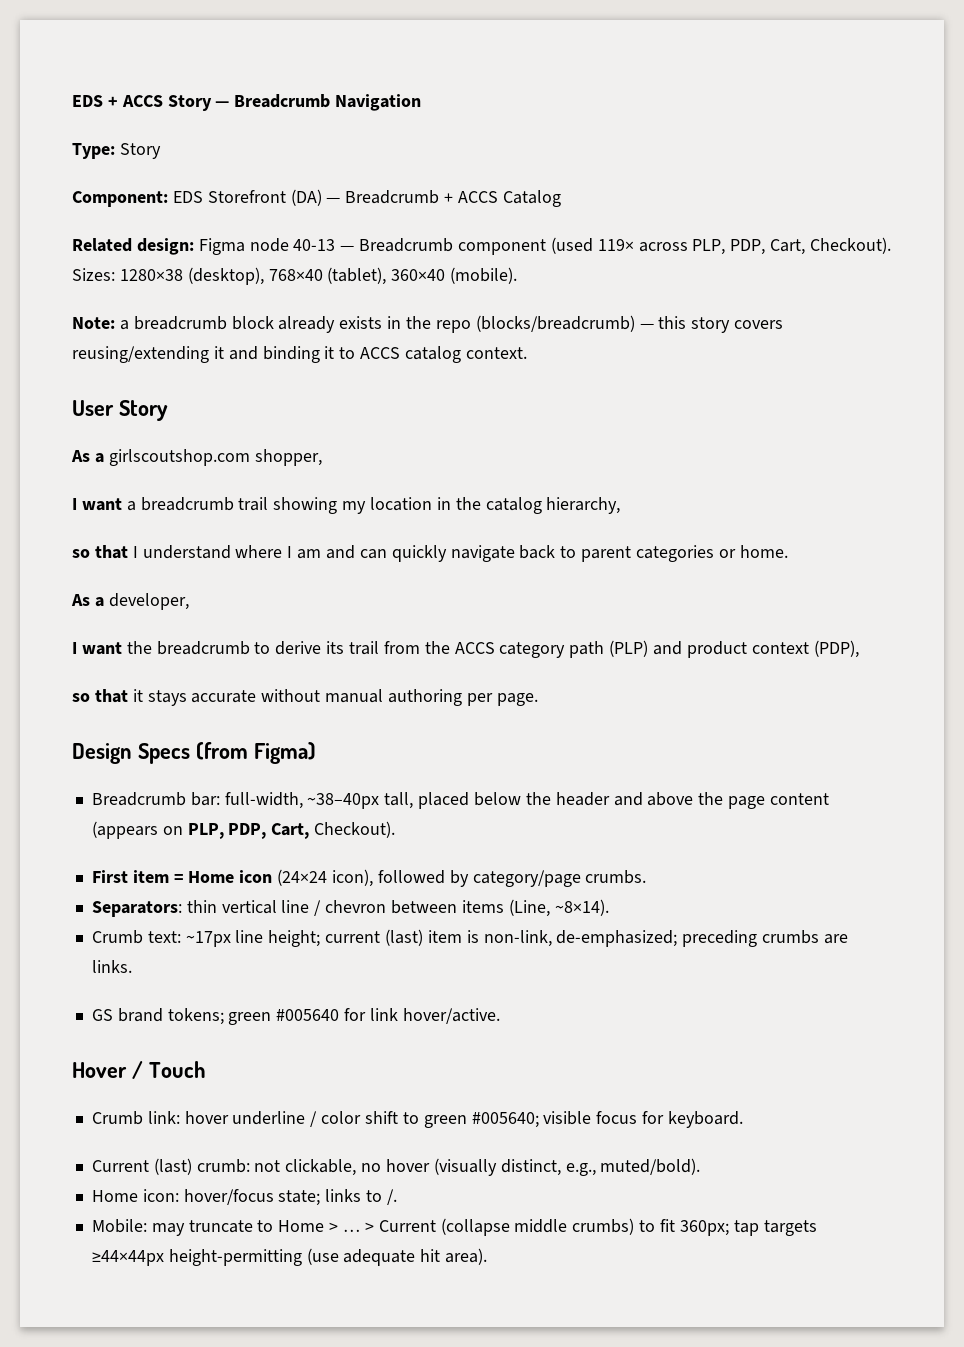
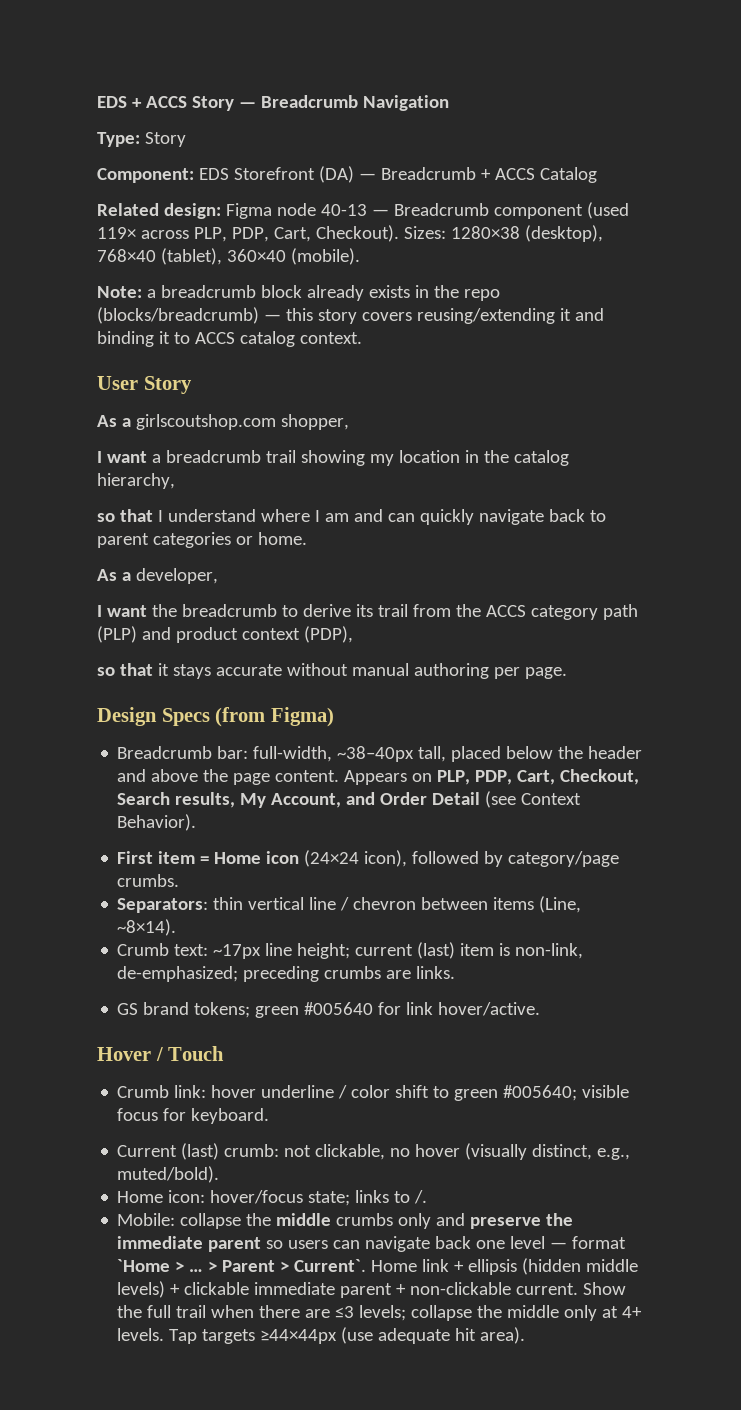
[769,793,829,805] [91,821,158,839] content (appears -> [275,770,408,785] content. Appears
[314,821,396,838] Checkout). -> [560,769,640,785] [117,791,582,808] [117,814,197,831] Checkout, Search results, My Account, and Order Detail (see Context Behavior).
[151,1218,759,1236] may truncate to Home > … > Current (collapse middle crumbs) to fit 360px; tap -> [180,1213,574,1229] [117,1236,627,1252] [117,1258,639,1275] [117,1281,627,1298] [117,1305,643,1321] [117,1328,198,1344] collapse the middle crumbs only and preserve the immediate parent so users can navigate back one level — format `Home > … > Parent > Current`. Home link + ellipsis (hidden middle levels) + clickable immediate parent + non-clickable current. Show the full trail when there are ≤3 levels; collapse the middle only at 4+ levels. Tap
[168,1249,302,1266] height-permitting -> (338, 1336) none

